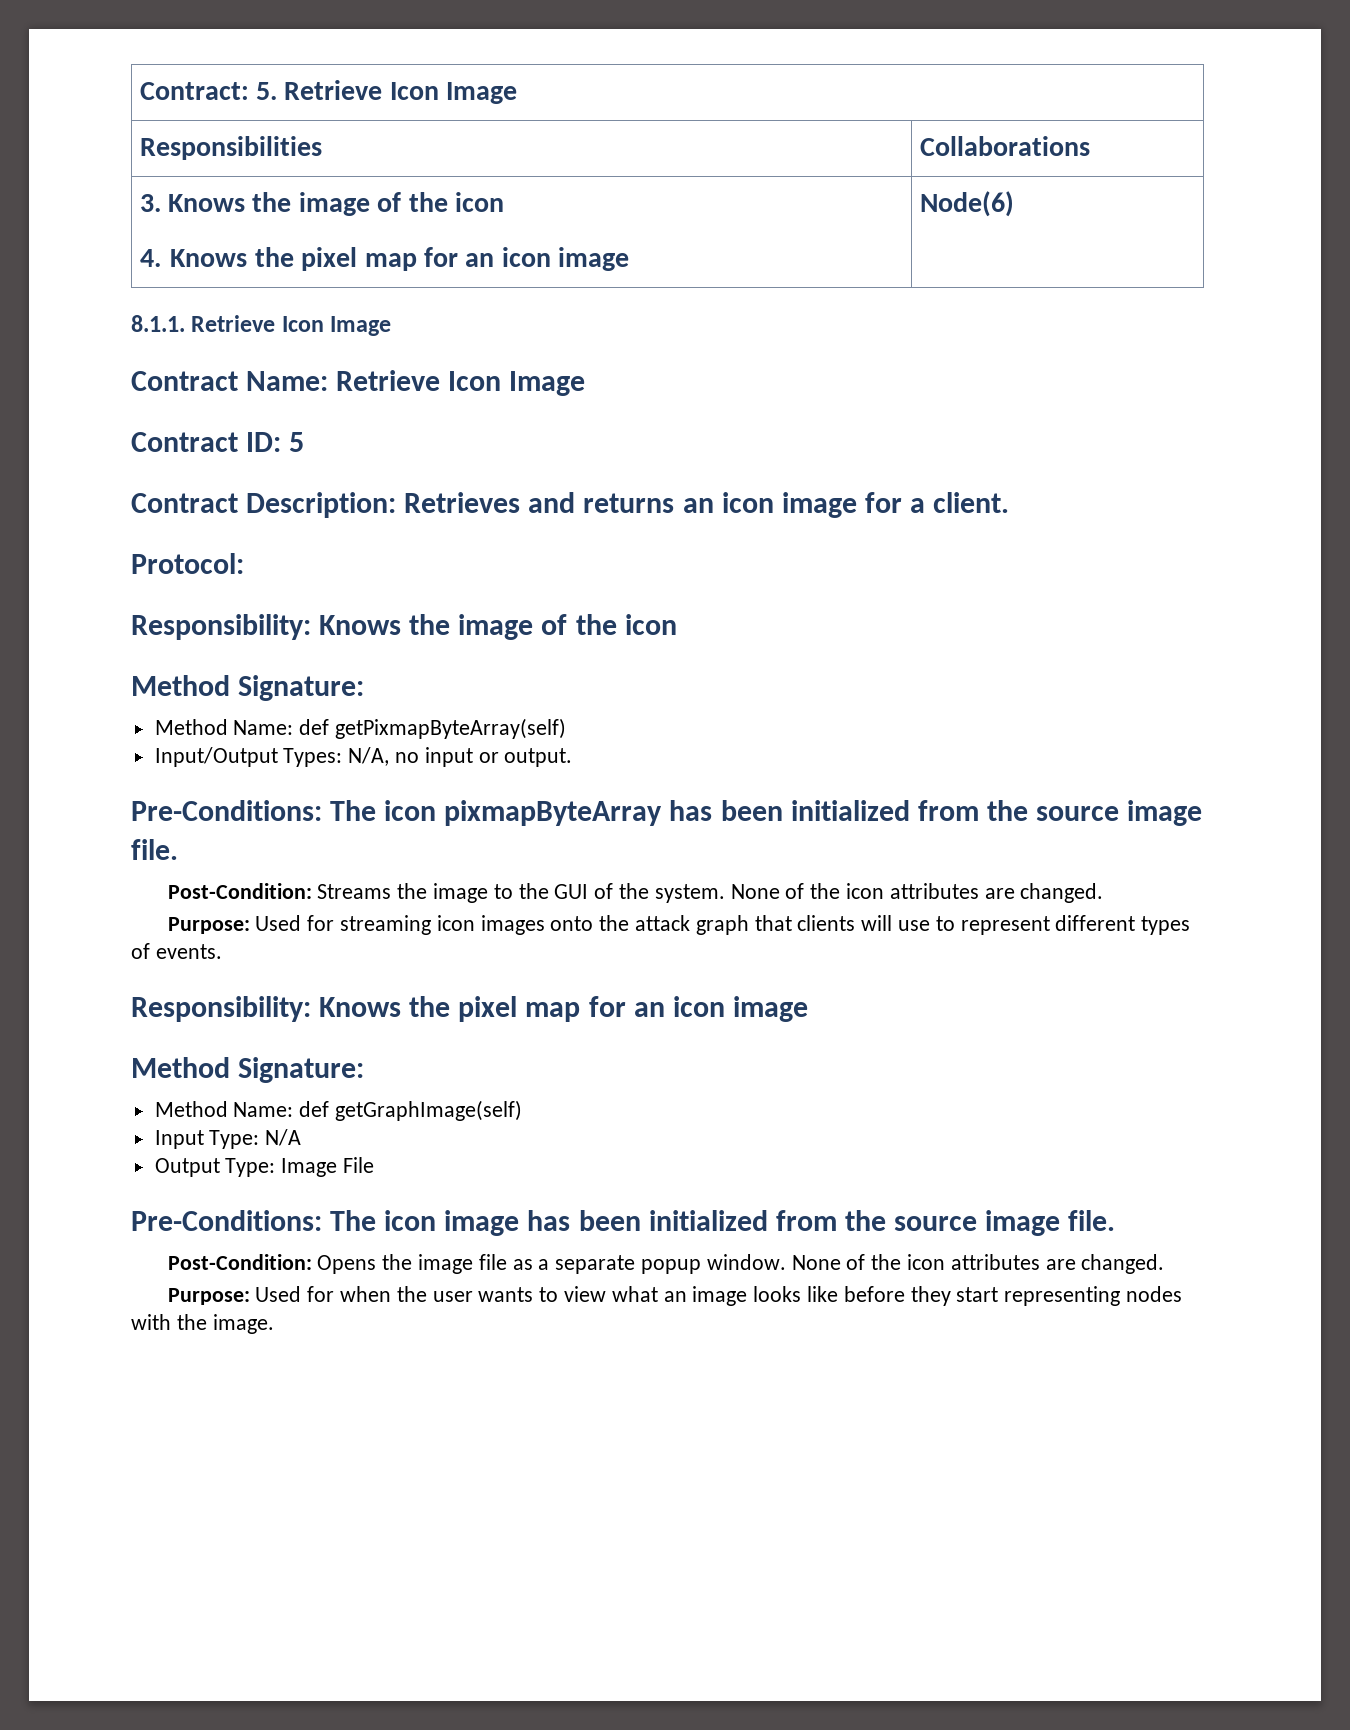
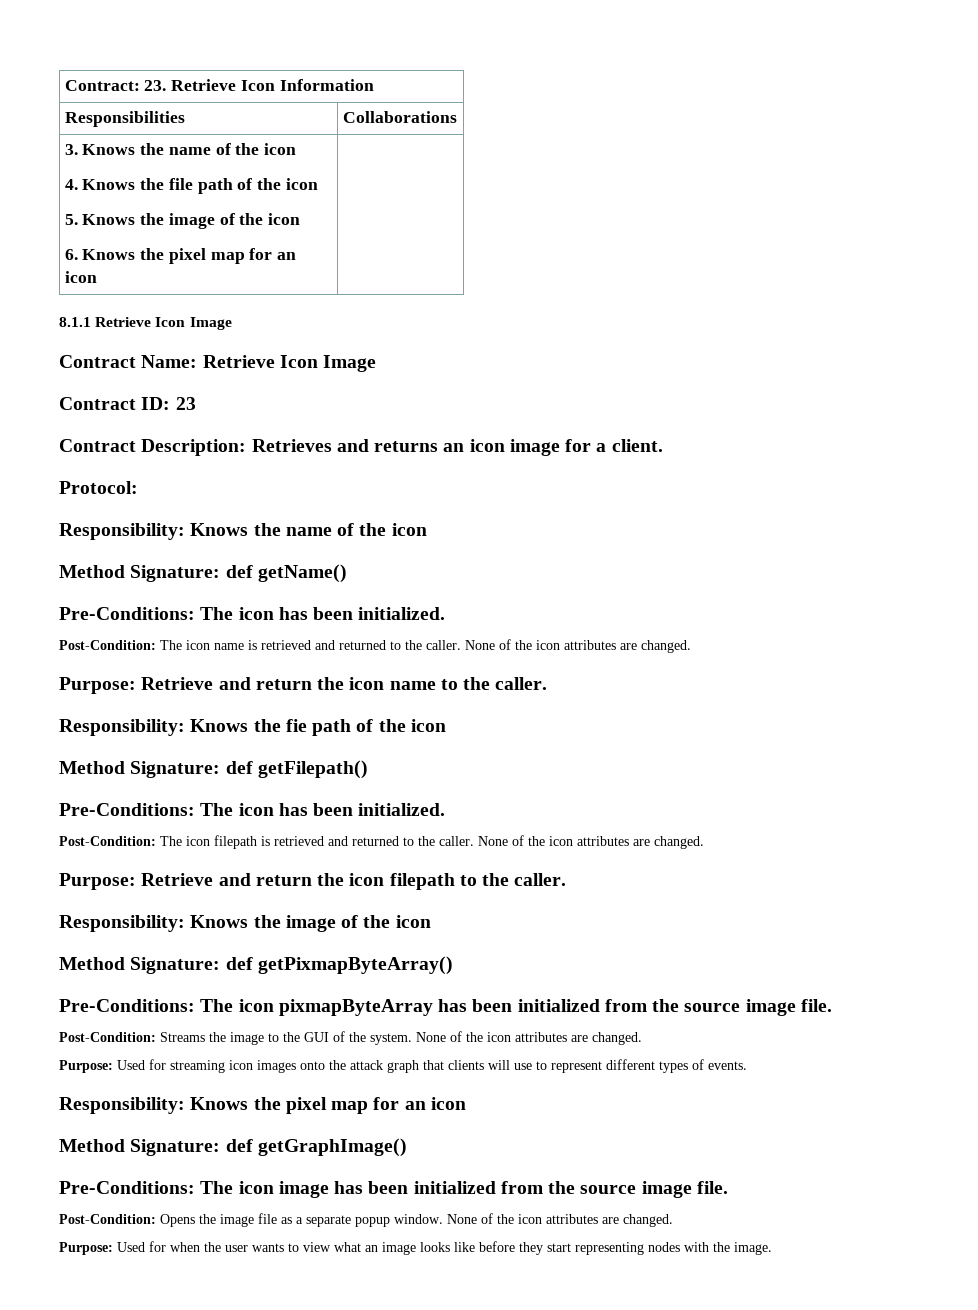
[256,80,518,104] 5. Retrieve Icon Image -> [144,79,374,91] 23. Retrieve Icon Information
[298,192,505,216] [139,247,630,271] [919,191,1014,217] [131,315,185,332] image of the icon // 4. Knows the pixel map for an icon image | Node(6) // 8.1.1. -> [168,143,297,155] [64,178,318,194] [64,213,301,229] [64,248,297,264] [64,271,97,283] [59,317,91,327] name of the icon // 4. Knows the file path of the icon // 5. Knows the image of the icon // 6. Knows the pixel map for an icon | // 8.1.1
[289,432,305,452] 5 -> [175,397,196,410] 23
(244, 563) none -> [59,523,427,540] [59,564,347,583] [59,607,446,620] [59,639,691,653] [59,677,548,694] [59,719,446,736] [59,760,368,779] [59,803,446,816] [59,835,704,849] [59,873,567,890] // Responsibility: Knows the name of the icon // Method Signature: def getName() // Pre-Conditions: The icon has been initialized. // Post-Condition: The icon name is retrieved and returned to the caller. None of the icon attributes are changed. // Purpose: Retrieve and return the icon name to the caller. // Responsibility: Knows the fie path of the icon // Method Signature: def getFilepath() // Pre-Conditions: The icon has been initialized. // Post-Condition: The icon filepath is retrieved and returned to the caller. None of the icon attributes are changed. // Purpose: Retrieve and return the icon filepath to the caller.
[154,718,567,739] [154,747,573,767] // Method Name: def getPixmapByteArray(self) // Input/Output Types: N/A, no input or output. -> [225,956,453,975] def getPixmapByteArray()
[732,996,808,1022] [131,1057,365,1083] [154,1100,523,1121] [154,1129,302,1149] [154,1157,375,1177] image // Method Signature: // Method Name: def getGraphImage(self) // Input Type: N/A // Output Type: Image File -> [59,1138,407,1157] // Method Signature: def getGraphImage()

